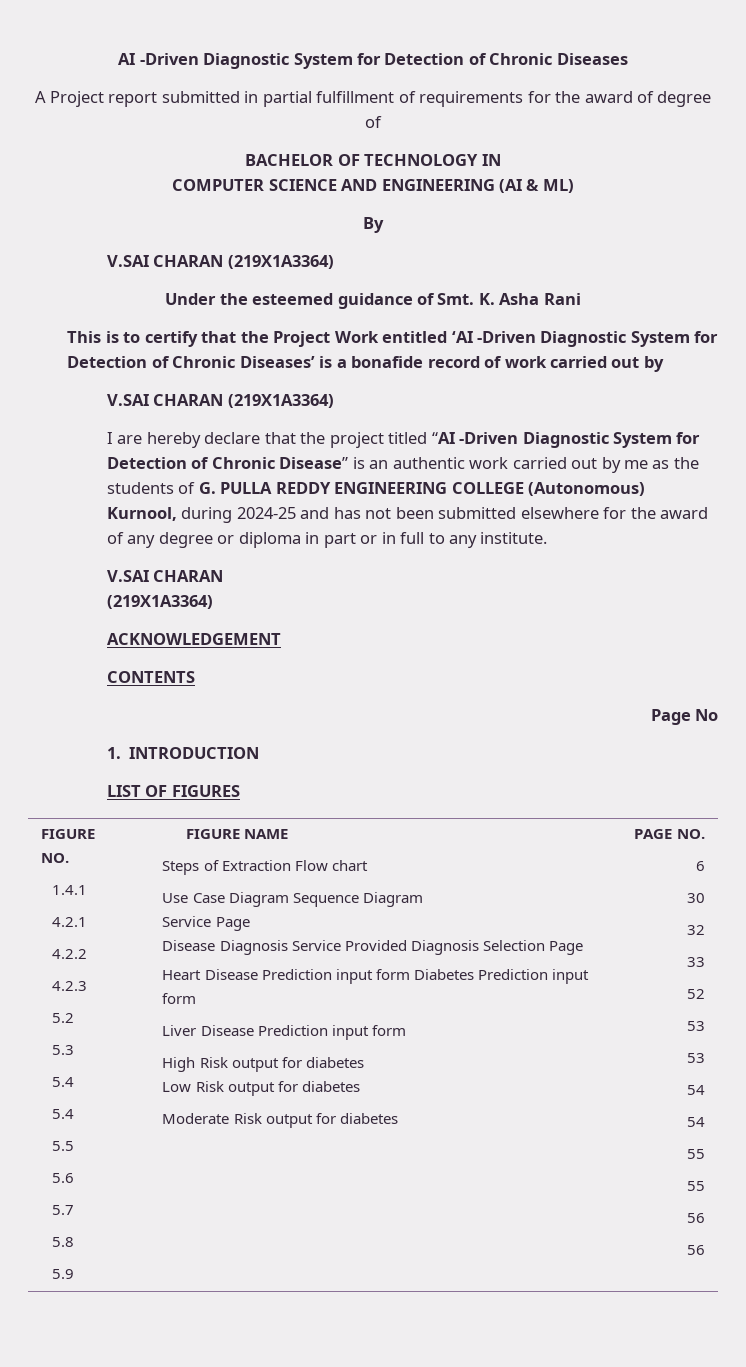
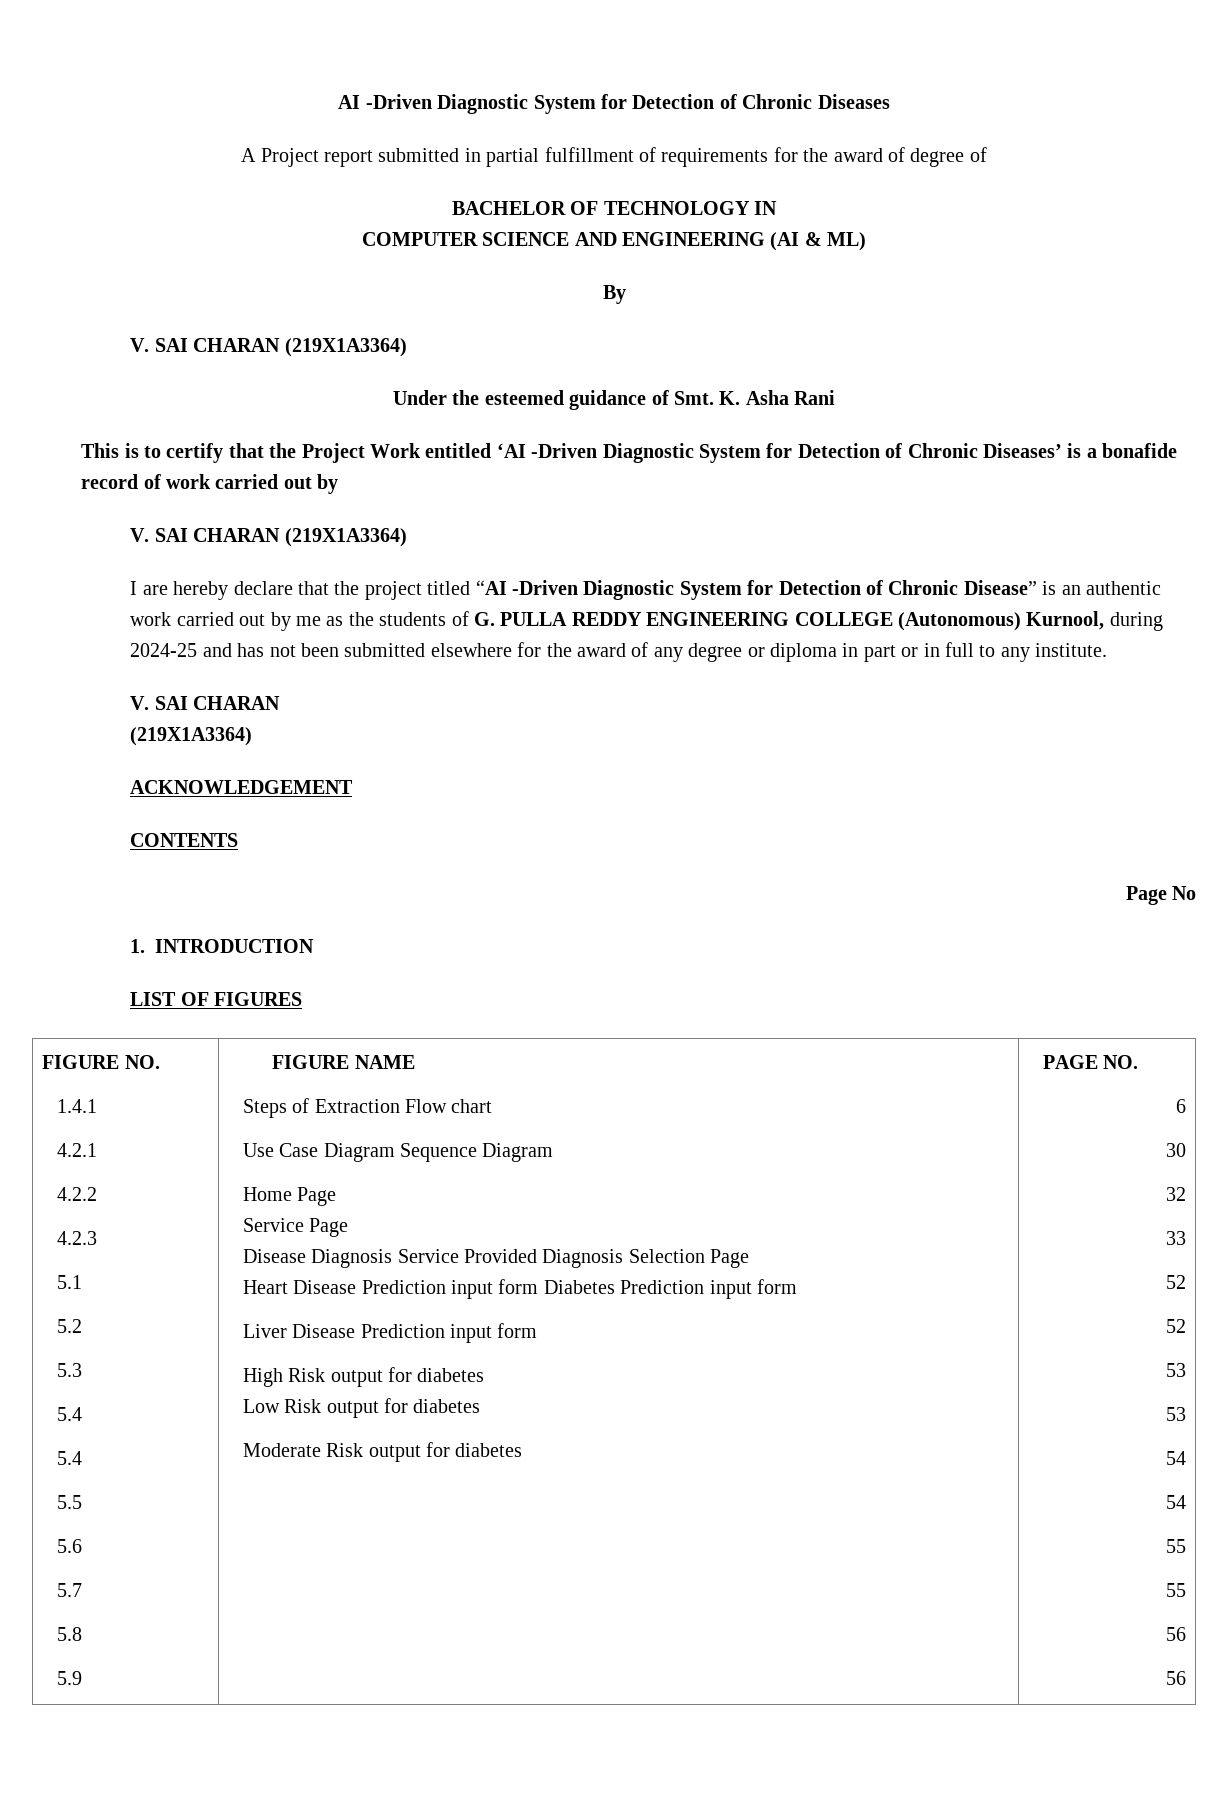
[106,255,149,267] V.SAI -> [130,338,188,352] V. SAI
[106,394,149,406] V.SAI -> [130,528,188,542] V. SAI
[106,570,149,582] V.SAI -> [130,696,188,710] V. SAI
(88, 986) none -> [56,1275,82,1289] // 5.1
(423, 899) none -> [242,1187,337,1206] // Home Page
(706, 994) none -> [1165,1319,1186,1333] // 52

